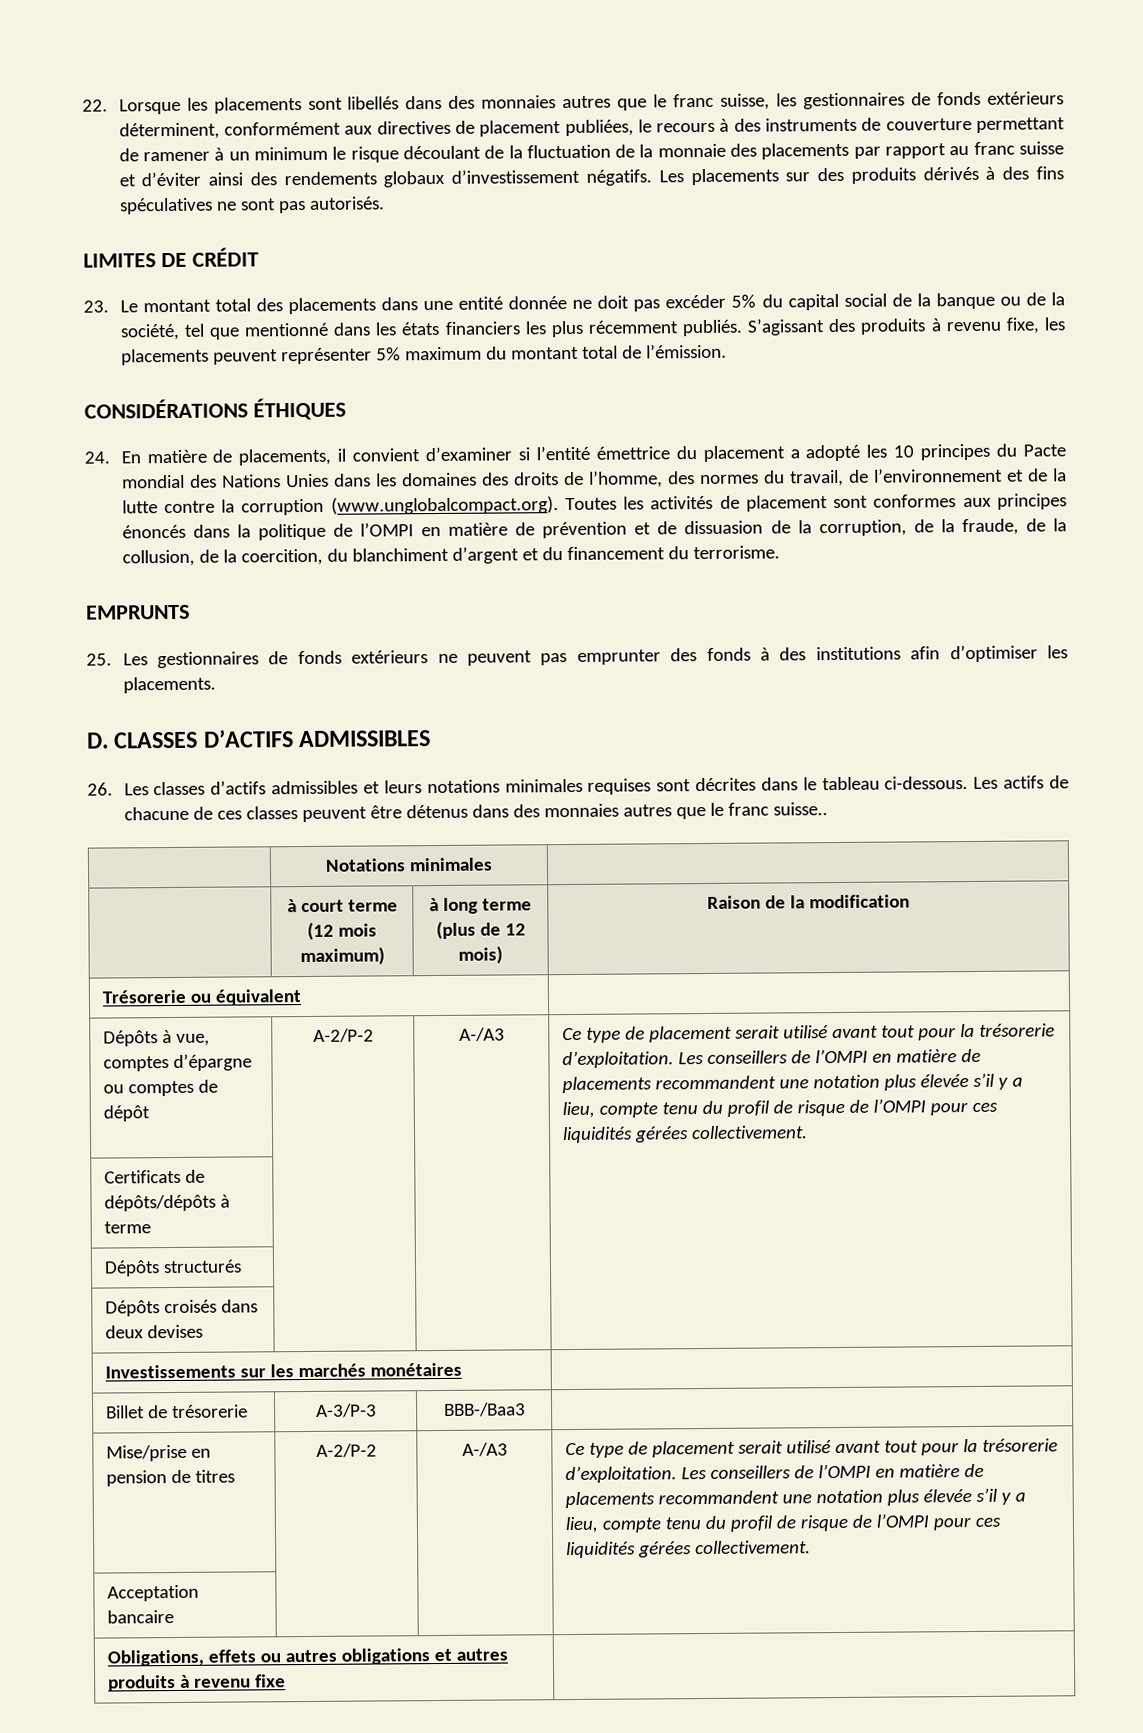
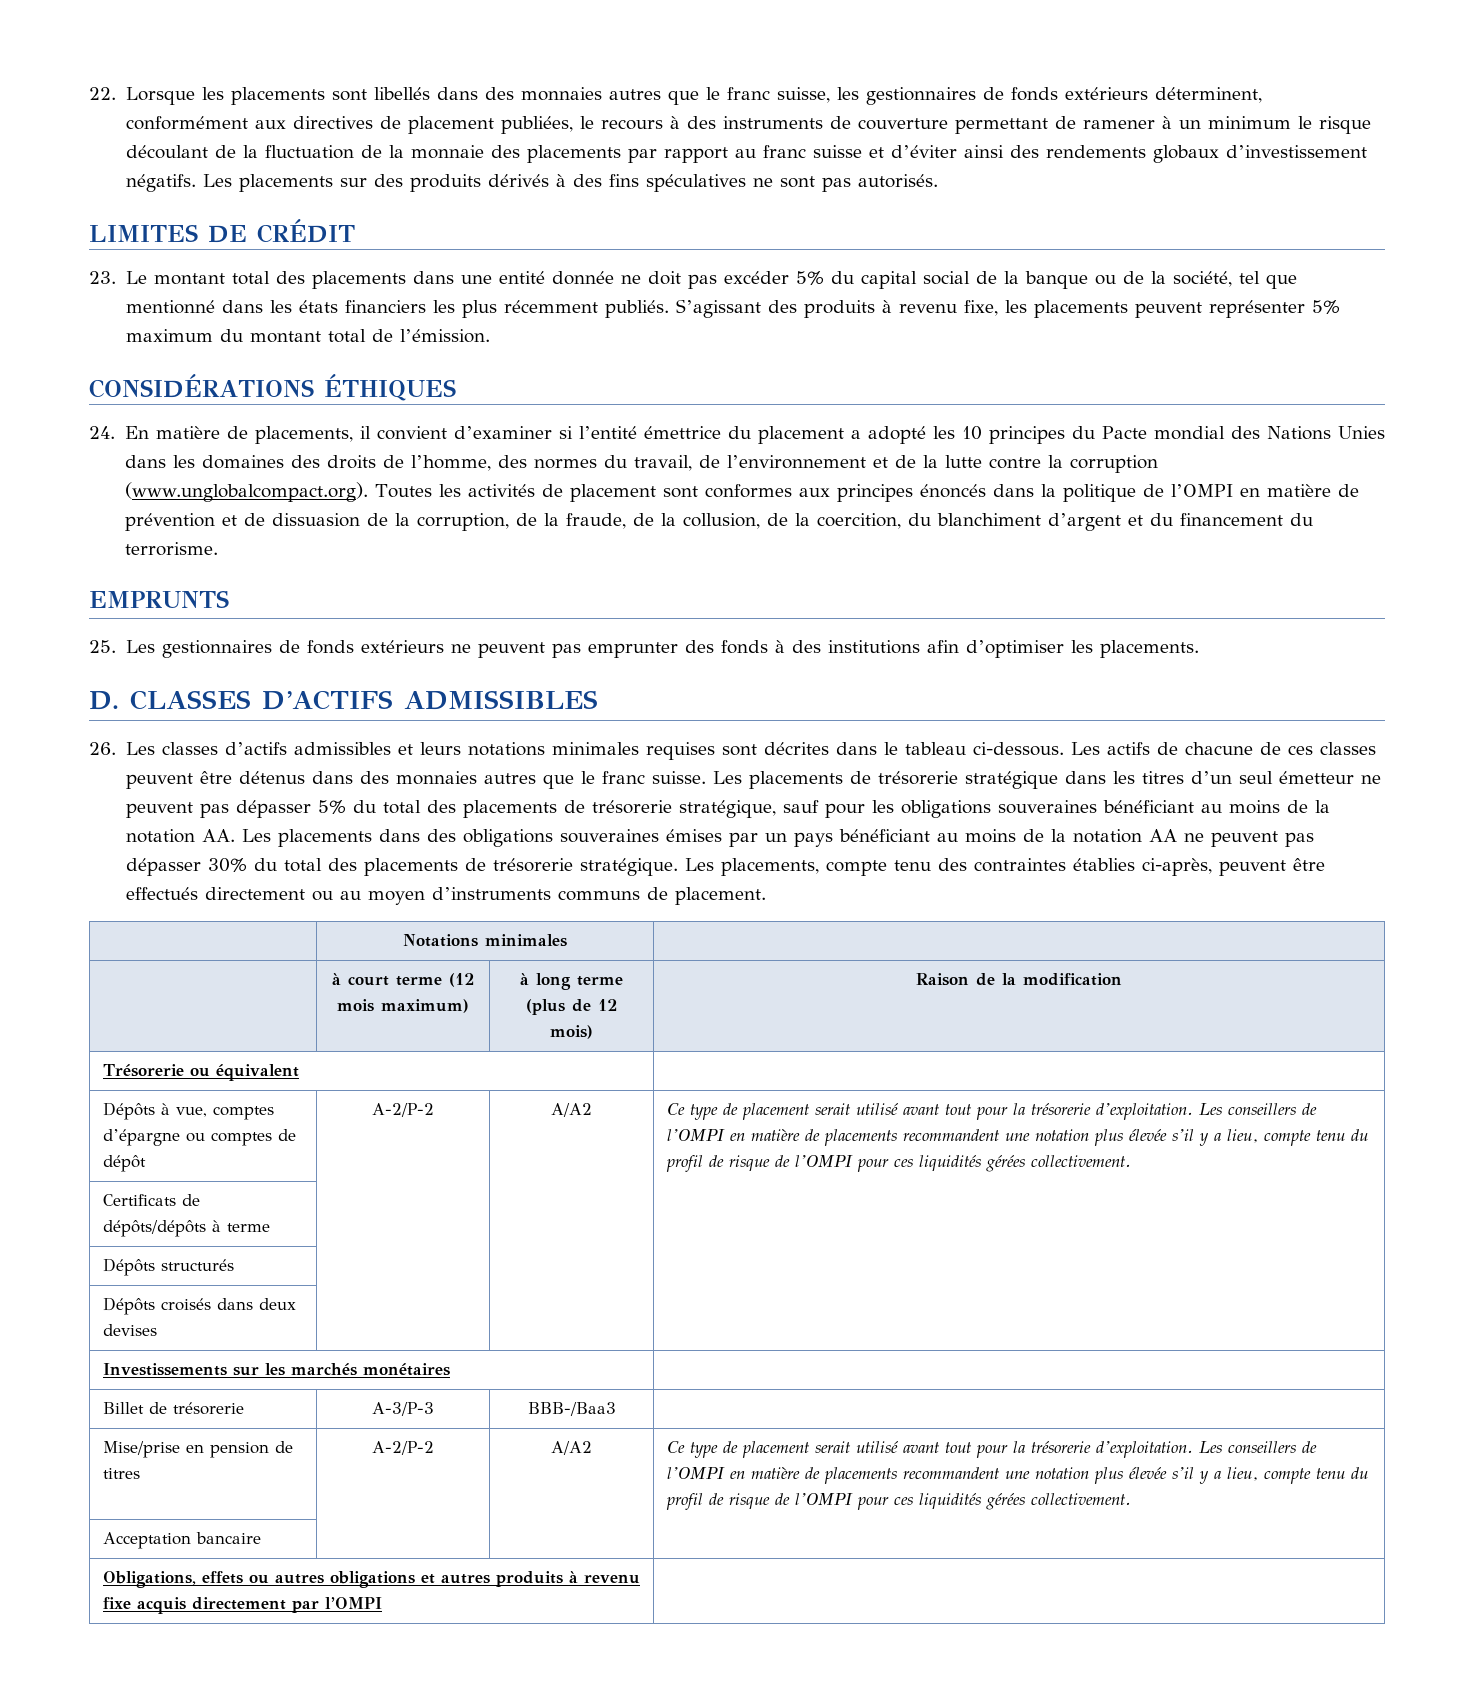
[772,802,828,816] suisse.. -> [651,771,1381,789] [125,800,1330,818] [125,829,1314,847] [125,858,1325,876] [125,887,766,905] suisse. Les placements de trésorerie stratégique dans les titres d’un seul émetteur ne peuvent pas dépasser 5% du total des placements de trésorerie stratégique, sauf pour les obligations souveraines bénéficiant au moins de la notation AA. Les placements dans des obligations souveraines émises par un pays bénéficiant au moins de la notation AA ne peuvent pas dépasser 30% du total des placements de trésorerie stratégique. Les placements, compte tenu des contraintes établies ci-après, peuvent être effectués directement ou au moyen d’instruments communs de placement.
[458,1027,505,1042] A-/A3 -> [551,1103,592,1117] A/A2
[461,1442,508,1457] A-/A3 -> [551,1441,592,1455] A/A2
(286, 1681) none -> [136,1597,382,1614] acquis directement par l’OMPI

